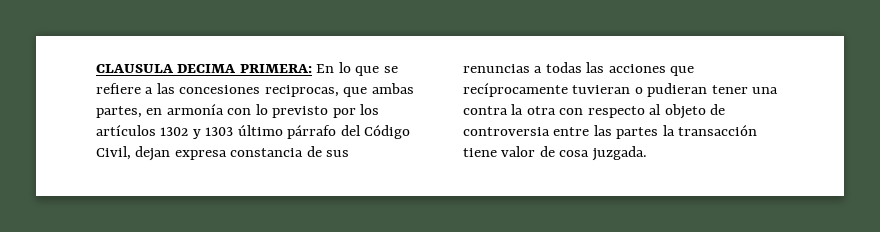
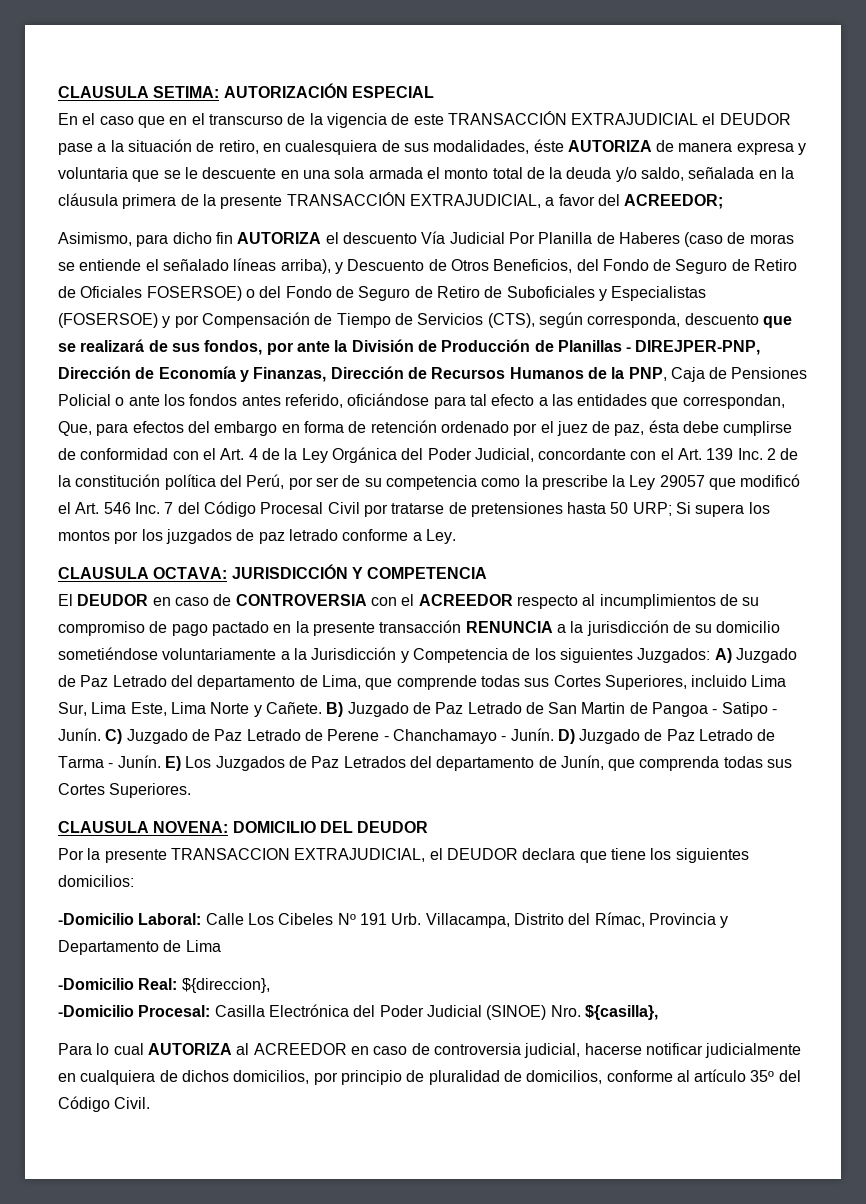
[96,62,398,76] [96,83,414,97] [96,104,380,118] [96,125,411,139] [96,146,350,161] [463,62,695,76] [463,83,779,97] [463,104,726,119] [463,125,758,139] [463,146,647,161] CLAUSULA DECIMA PRIMERA: En lo que se refiere a las concesiones reciprocas, que ambas partes, en armonía con lo previsto por los artículos 1302 y 1303 último párrafo del Código Civil, dejan expresa constancia de sus renuncias a todas las acciones que recíprocamente tuvieran o pudieran tener una contra la otra con respecto al objeto de controversia entre las partes la transacción tiene valor de cosa juzgada. -> [58,83,434,98] [58,111,791,128] [58,139,807,155] [58,167,795,182] [58,192,724,209] [58,231,794,247] [58,258,798,274] [58,286,707,301] [58,312,792,328] [58,339,761,355] [58,366,808,382] [58,393,785,409] [58,420,793,436] [58,447,799,463] [58,474,801,490] [58,501,770,517] [58,529,456,544] [58,564,488,579] [58,594,760,609] [58,620,781,636] [58,647,797,663] [58,675,787,690] [58,702,778,717] [58,728,776,744] [58,755,793,771] [58,783,192,798] [58,821,429,833] [58,848,749,863] [58,875,134,887] [58,912,729,928] [58,940,221,955] [58,978,270,993] [58,1004,658,1020] [58,1043,802,1058] [58,1069,801,1085] [58,1096,151,1112] CLAUSULA SETIMA: AUTORIZACIÓN ESPECIAL // En el caso que en el transcurso de la vigencia de este TRANSACCIÓN EXTRAJUDICIAL el DEUDOR pase a la situación de retiro, en cualesquiera de sus modalidades, éste AUTORIZA de manera expresa y voluntaria que se le descuente en una sola armada el monto total de la deuda y/o saldo, señalada en la cláusula primera de la presente TRANSACCIÓN EXTRAJUDICIAL, a favor del ACREEDOR; // Asimismo, para dicho fin AUTORIZA el descuento Vía Judicial Por Planilla de Haberes (caso de moras se entiende el señalado líneas arriba), y Descuento de Otros Beneficios, del Fondo de Seguro de Retiro de Oficiales FOSERSOE) o del Fondo de Seguro de Retiro de Suboficiales y Especialistas (FOSERSOE) y por Compensación de Tiempo de Servicios (CTS), según corresponda, descuento que se realizará de sus fondos, por ante la División de Producción de Planillas - DIREJPER-PNP, Dirección de Economía y Finanzas, Dirección de Recursos Humanos de la PNP, Caja de Pensiones Policial o ante los fondos antes referido, oficiándose para tal efecto a las entidades que correspondan, Que, para efectos del embargo en forma de retención ordenado por el juez de paz, ésta debe cumplirse de conformidad con el Art. 4 de la Ley Orgánica del Poder Judicial, concordante con el Art. 139 Inc. 2 de la constitución política del Perú, por ser de su competencia como la prescribe la Ley 29057 que modificó el Art. 546 Inc. 7 del Código Procesal Civil por tratarse de pretensiones hasta 50 URP; Si supera los montos por los juzgados de paz letrado conforme a Ley. // CLAUSULA OCTAVA: JURISDICCIÓN Y COMPETENCIA // El DEUDOR en caso de CONTROVERSIA con el ACREEDOR respecto al incumplimientos de su compromiso de pago pactado en la presente transacción RENUNCIA a la jurisdicción de su domicilio sometiéndose voluntariamente a la Jurisdicción y Competencia de los siguientes Juzgados: A) Juzgado de Paz Letrado del departamento de Lima, que comprende todas sus Cortes Superiores, incluido Lima Sur, Lima Este, Lima Norte y Cañete. B) Juzgado de Paz Letrado de San Martin de Pangoa - Satipo - Junín. C) Juzgado de Paz Letrado de Perene - Chanchamayo - Junín. D) Juzgado de Paz Letrado de Tarma - Junín. E) Los Juzgados de Paz Letrados del departamento de Junín, que comprenda todas sus Cortes Superiores. // CLAUSULA NOVENA: DOMICILIO DEL DEUDOR // Por la presente TRANSACCION EXTRAJUDICIAL, el DEUDOR declara que tiene los siguientes domicilios: // -Domicilio Laboral: Calle Los Cibeles Nº 191 Urb. Villacampa, Distrito del Rímac, Provincia y Departamento de Lima // -Domicilio Real: ${direccion}, // -Domicilio Procesal: Casilla Electrónica del Poder Judicial (SINOE) Nro. ${casilla}, // Para lo cual AUTORIZA al ACREEDOR en caso de controversia judicial, hacerse notificar judicialmente en cualquiera de dichos domicilios, por principio de pluralidad de domicilios, conforme al artículo 35º del Código Civil.

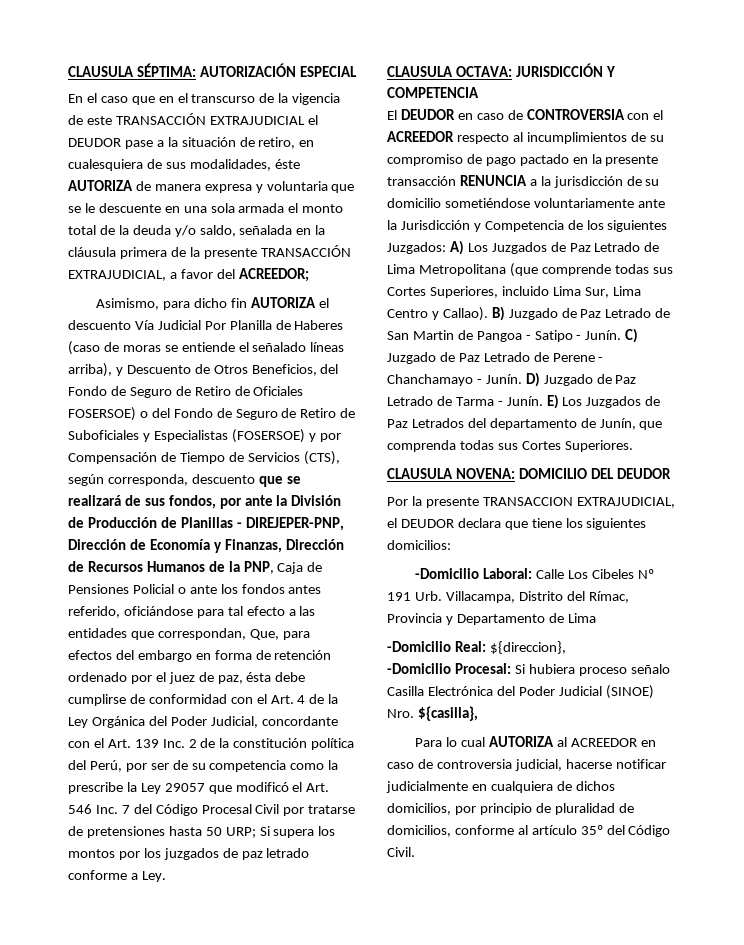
[58,86,220,98] CLAUSULA SETIMA: -> [68,63,196,77] CLAUSULA SÉPTIMA:
[635,340,761,355] DIREJPER-PNP, -> [245,517,344,531] DIREJEPER-PNP,
[280,651,290,660] a -> [637,199,665,208] ante
[735,648,797,663] [58,675,393,690] Juzgado de Paz Letrado del departamento de Lima, que -> [467,242,660,254] [387,263,538,277] Los Juzgados de Paz Letrado de Lima Metropolitana (que
[130,702,322,717] Este, Lima Norte y Cañete. -> [387,307,488,321] Centro y Callao).
(211, 1011) none -> [514,664,670,676] Si hubiera proceso señalo

